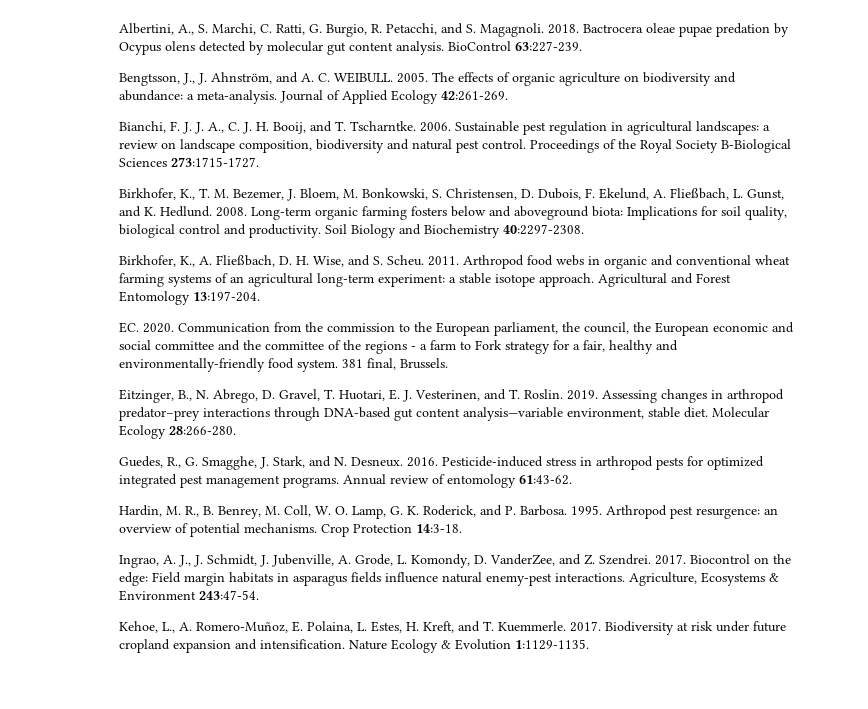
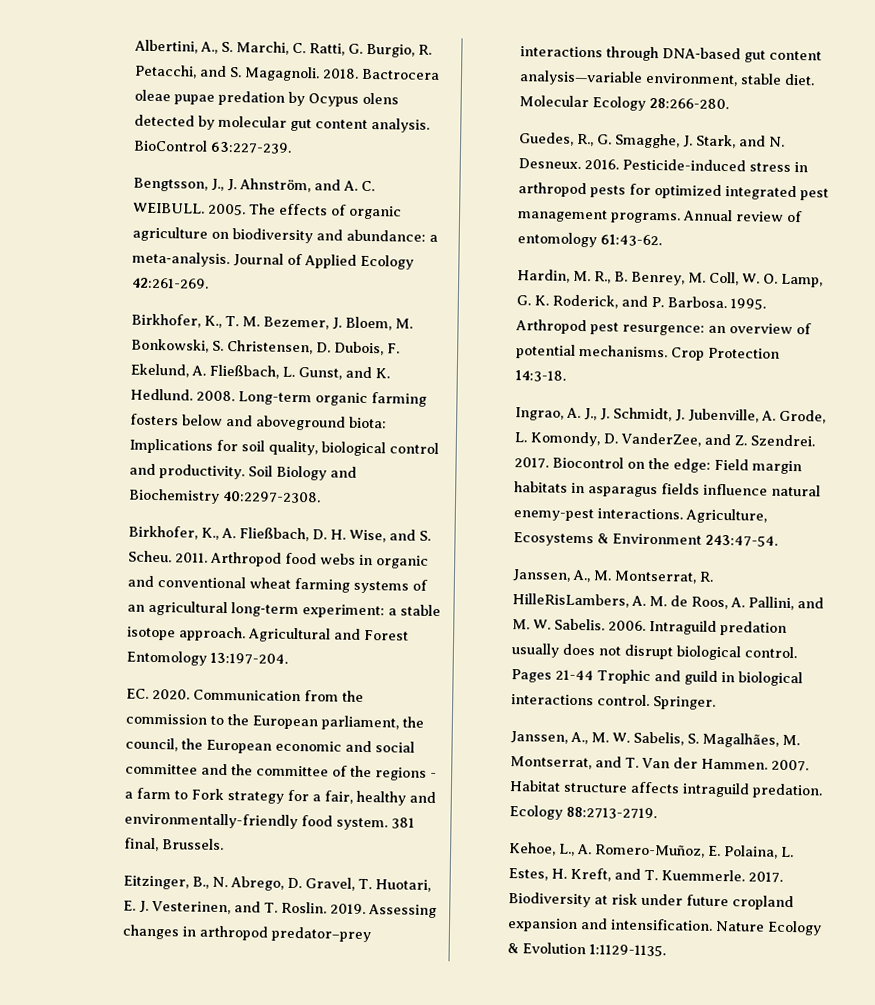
[118,121,770,135] [118,139,791,153] [118,157,259,168] // Bianchi, F. J. J. A., C. J. H. Booij, and T. Tscharntke. 2006. Sustainable pest regulation in agricultural landscapes: a review on landscape composition, biodiversity and natural pest control. Proceedings of the Royal Society B-Biological Sciences 273:1715-1727. -> (209, 283) none
(259, 595) none -> [511,569,714,584] [511,593,824,611] [511,618,787,636] [510,643,797,661] [510,669,803,687] [510,694,716,710] [509,731,800,748] [509,756,809,772] [508,780,823,799] [508,805,657,820] // Janssen, A., M. Montserrat, R. HilleRisLambers, A. M. de Roos, A. Pallini, and M. W. Sabelis. 2006. Intraguild predation usually does not disrupt biological control. Pages 21-44 Trophic and guild in biological interactions control. Springer. // Janssen, A., M. W. Sabelis, S. Magalhães, M. Montserrat, and T. Van der Hammen. 2007. Habitat structure affects intraguild predation. Ecology 88:2713-2719.

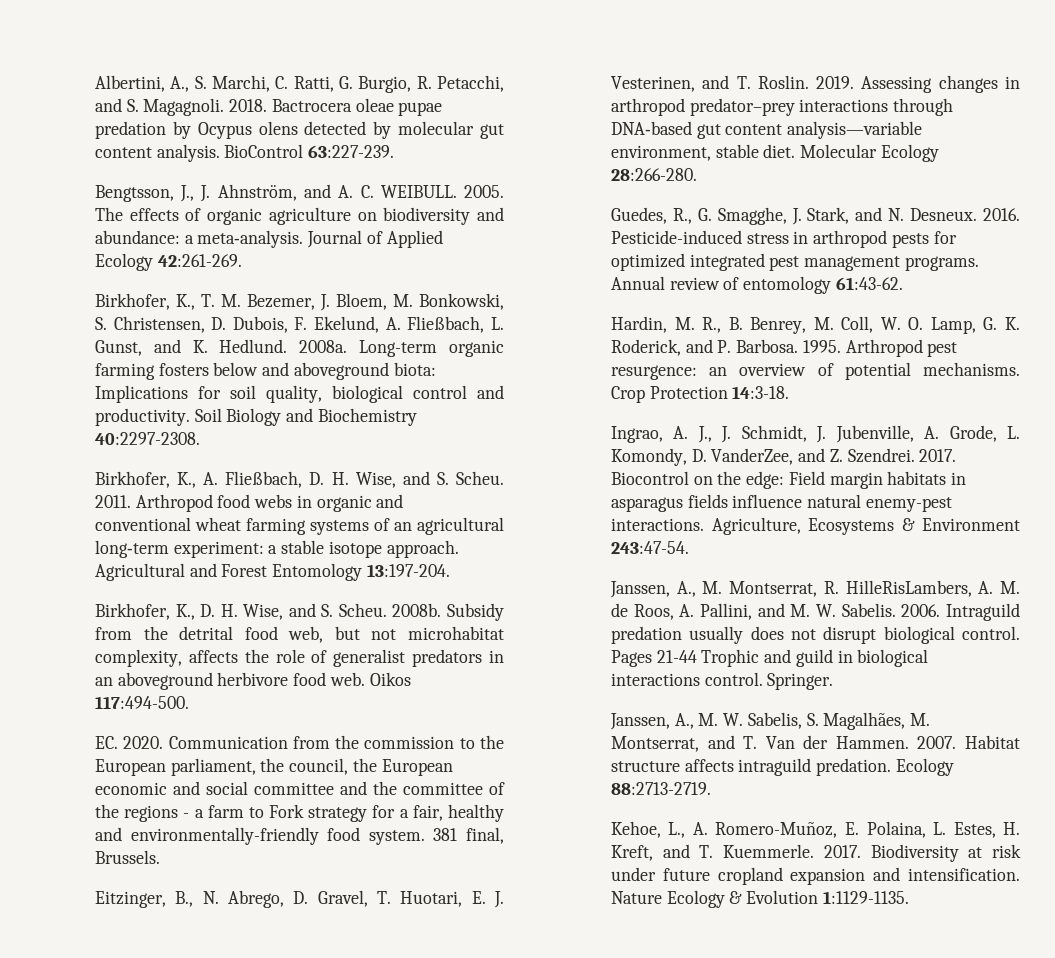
[195,390,235,402] 2008. -> [299,340,348,353] 2008a.
(288, 658) none -> [94,603,505,621] [94,626,505,643] [94,649,504,667] [94,672,411,690] [94,696,189,709] // Birkhofer, K., D. H. Wise, and S. Scheu. 2008b. Subsidy from the detrital food web, but not microhabitat complexity, affects the role of generalist predators in an aboveground herbivore food web. Oikos 117:494-500.

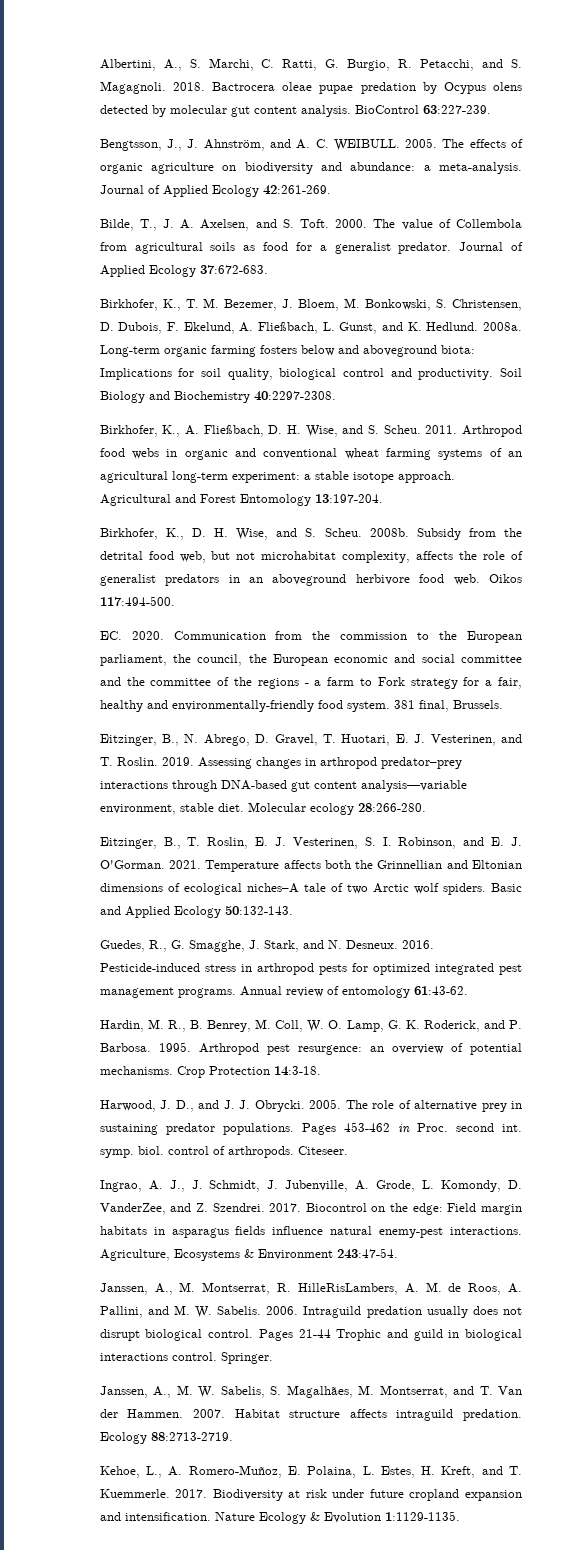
(242, 260) none -> [99,219,522,231] [99,242,524,254] [99,265,268,277] // Bilde, T., J. A. Axelsen, and S. Toft. 2000. The value of Collembola from agricultural soils as food for a generalist predator. Journal of Applied Ecology 37:672-683.
[880,144,939,162] [610,168,697,181] Ecology 28:266-280. -> [309,803,426,815] [99,837,522,849] [99,860,522,872] [99,883,523,895] [99,906,293,918] ecology 28:266-280. // Eitzinger, B., T. Roslin, E. J. Vesterinen, S. I. Robinson, and E. J. O'Gorman. 2021. Temperature affects both the Grinnellian and Eltonian dimensions of ecological niches–A tale of two Arctic wolf spiders. Basic and Applied Ecology 50:132-143.
(790, 392) none -> [99,1099,523,1112] [99,1122,522,1135] [99,1146,348,1158] // Harwood, J. D., and J. J. Obrycki. 2005. The role of alternative prey in sustaining predator populations. Pages 453-462 in Proc. second int. symp. biol. control of arthropods. Citeseer.

